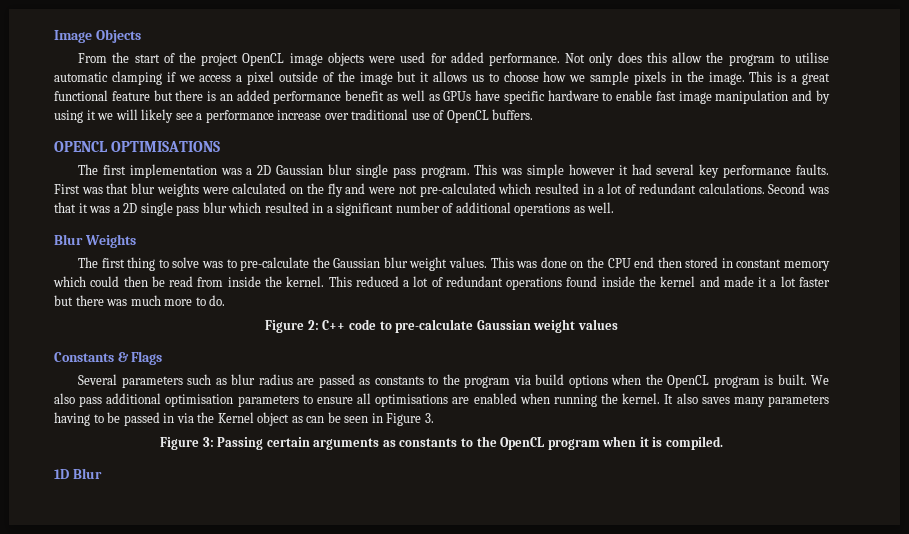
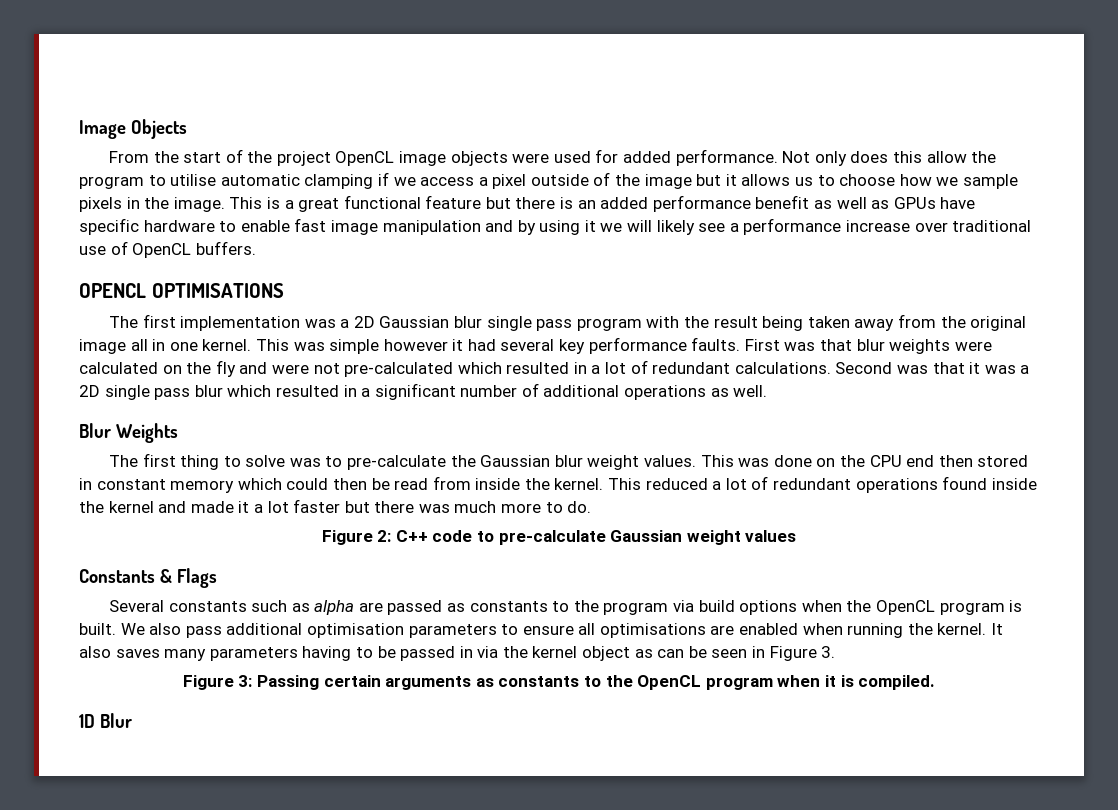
[420,166,470,178] program. -> [576,314,1027,331] [79,339,252,354] program with the result being taken away from the original image all in one kernel.
[121,376,183,388] parameters -> [168,601,247,612] constants
[231,374,293,385] blur radius -> [314,600,355,615] alpha
[217,412,254,423] Kernel -> [532,646,578,658] kernel

